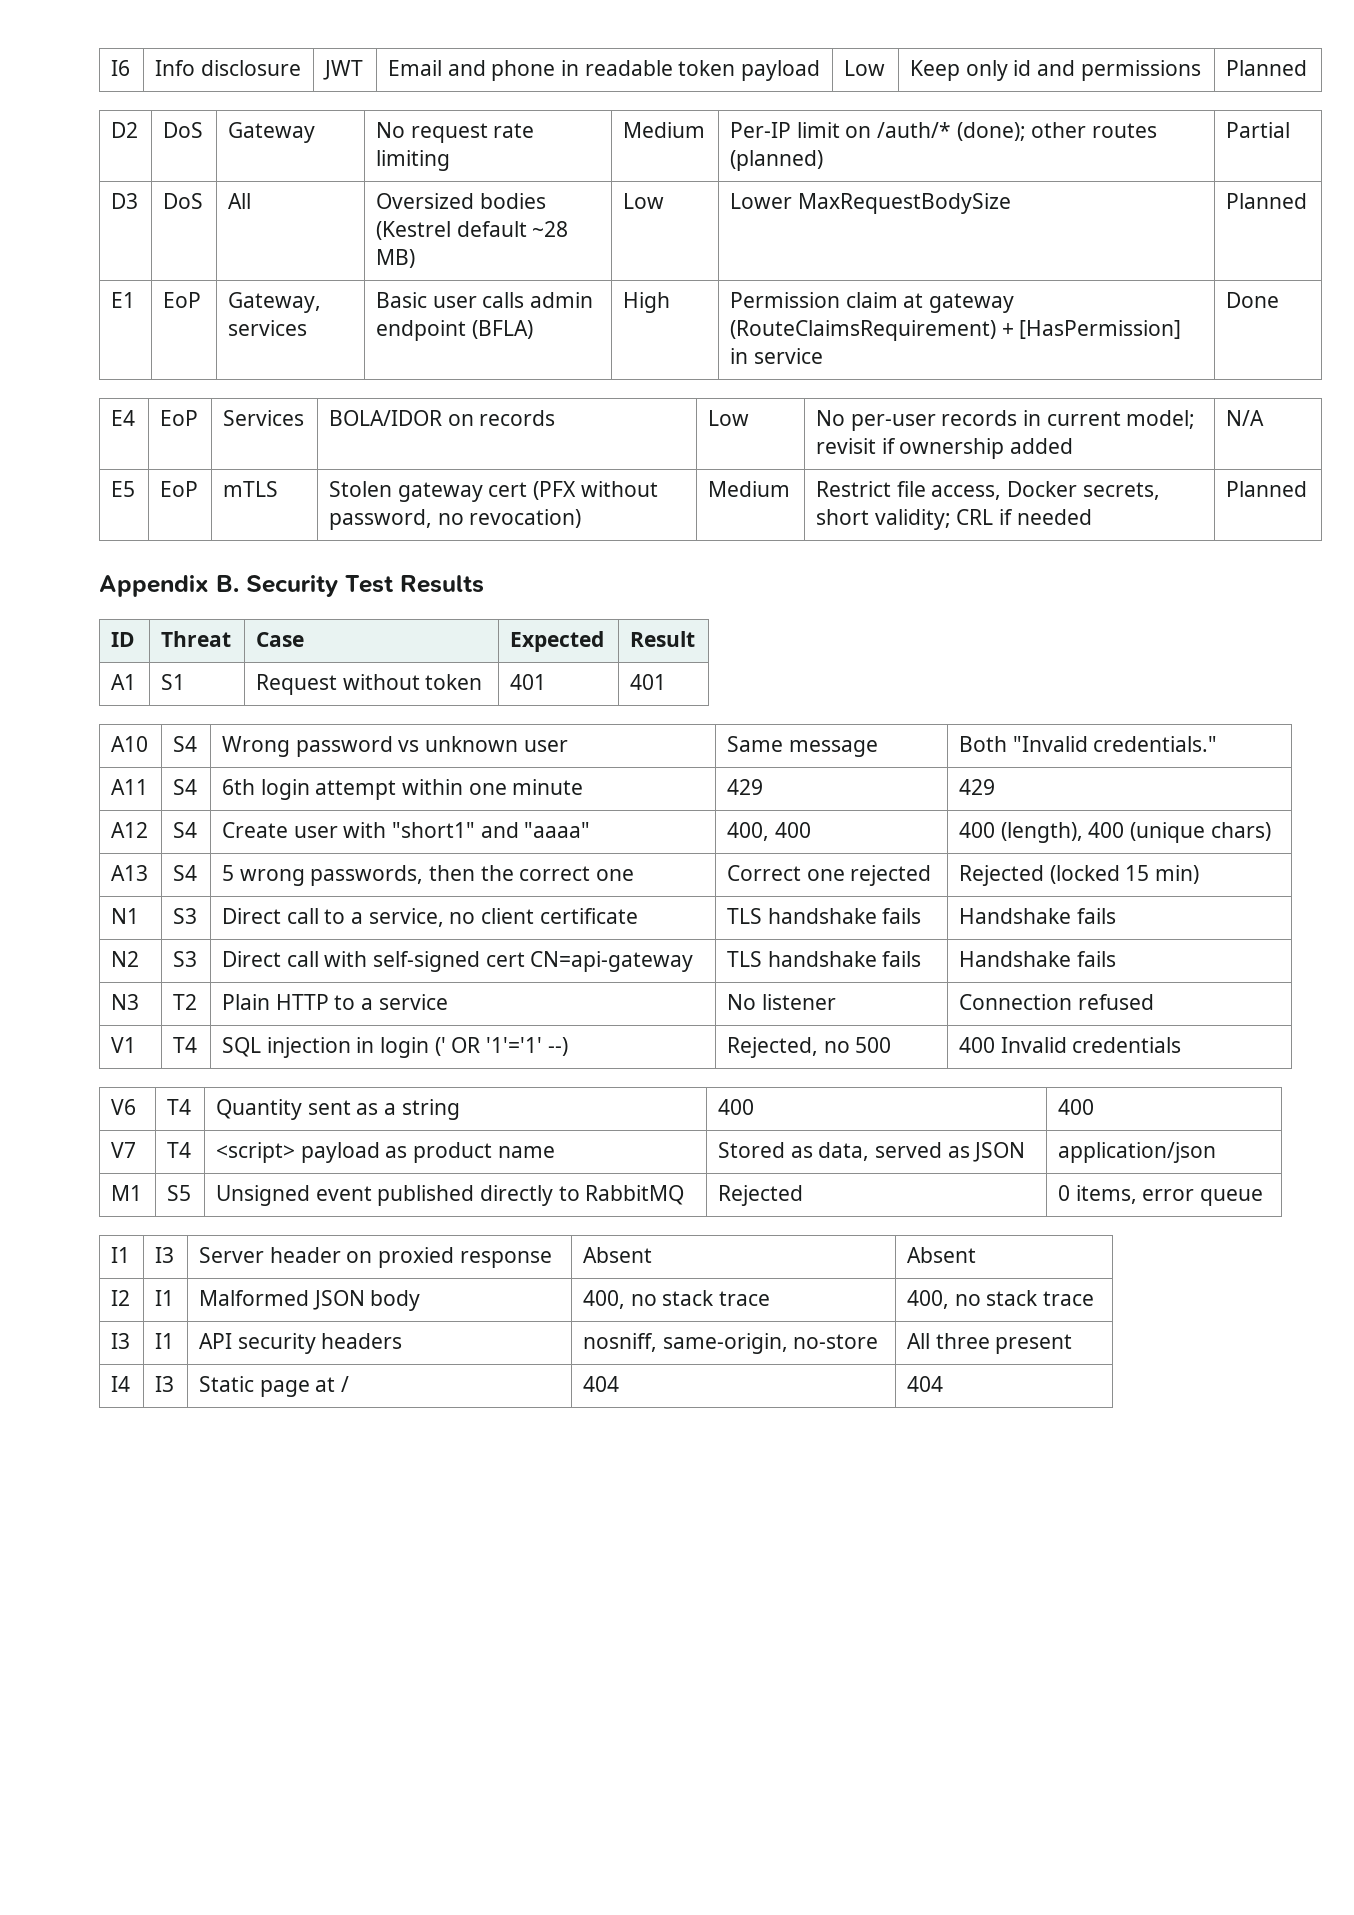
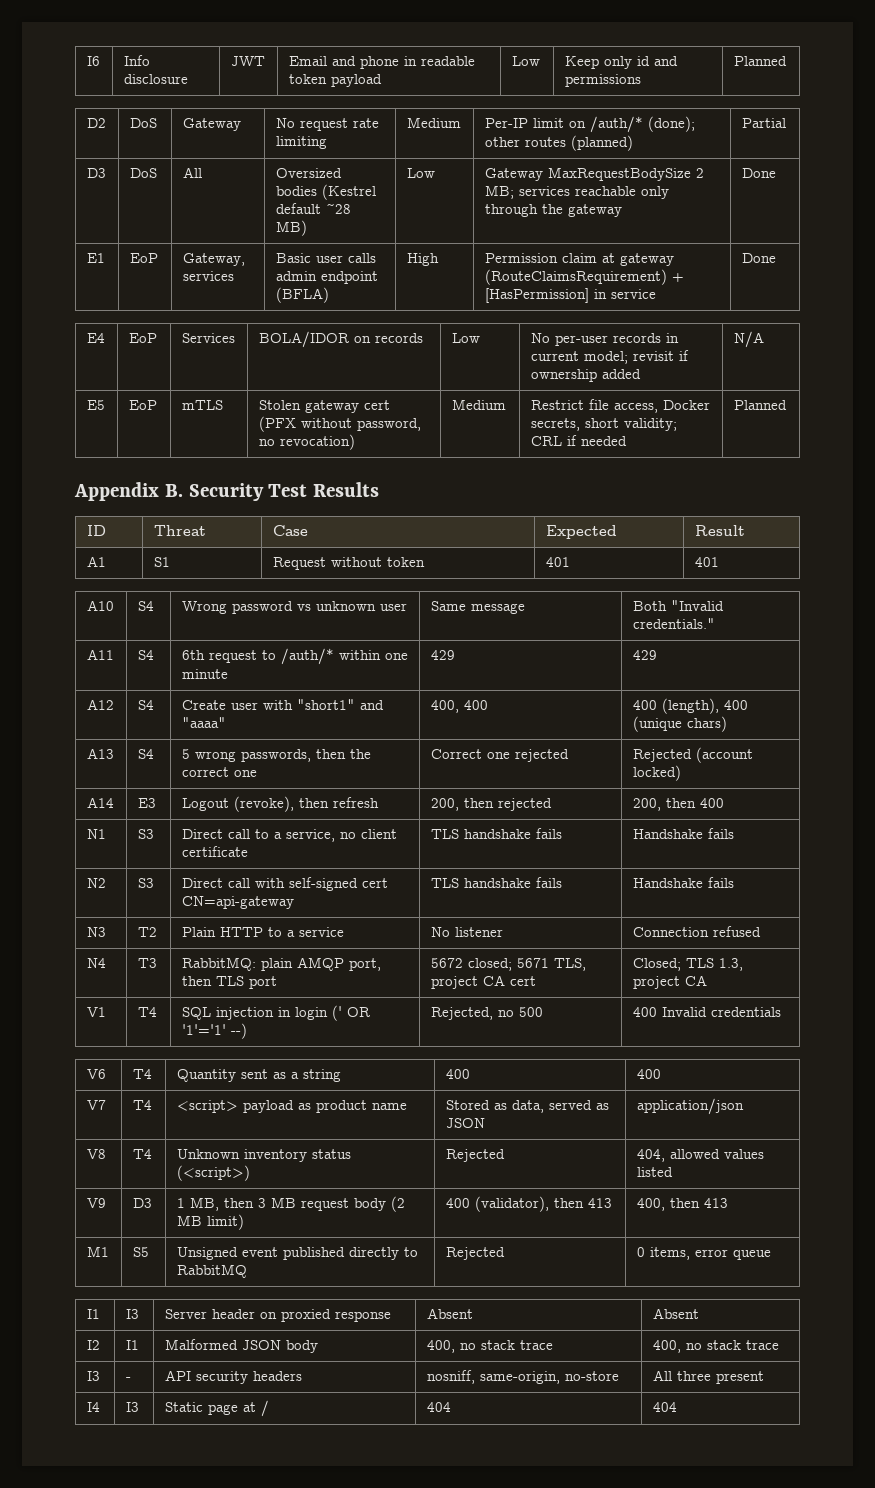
[730,193,793,209] Lower -> [484,168,543,181] Gateway
[1226,193,1308,209] | Planned -> [695,168,704,178] [484,185,669,199] [484,204,622,217] [741,168,776,178] 2 MB; services reachable only through the gateway | Done
[260,779,397,800] login attempt -> [208,648,334,665] request to /auth/*
[1049,865,1200,884] (locked 15 min) -> [695,747,753,763] [632,765,681,781] [86,797,114,808] [137,798,156,808] [181,796,379,812] [430,798,552,811] [632,798,724,811] (account locked) // A14 | E3 | Logout (revoke), then refresh | 200, then rejected | 200, then 400
(1154, 1002) none -> [86,958,106,968] [137,958,157,968] [181,957,381,971] [181,976,277,989] [430,958,586,971] [430,975,536,989] [632,958,743,971] [632,975,707,989] // N4 | T3 | RabbitMQ: plain AMQP port, then TLS port | 5672 closed; 5671 TLS, project CA cert | Closed; TLS 1.3, project CA
(1217, 1152) none -> [86,1149,106,1159] [132,1149,152,1159] [176,1149,351,1162] [176,1165,250,1181] [445,1149,505,1162] [636,1149,764,1162] [636,1167,673,1177] [86,1198,106,1208] [132,1198,152,1208] [176,1196,405,1212] [176,1214,244,1230] [445,1196,612,1212] [636,1198,728,1211] // V8 | T4 | Unknown inventory status (<script>) | Rejected | 404, allowed values listed // V9 | D3 | 1 MB, then 3 MB request body (2 MB limit) | 400 (validator), then 413 | 400, then 413
[155,1333,175,1349] I1 -> [125,1377,131,1381] -

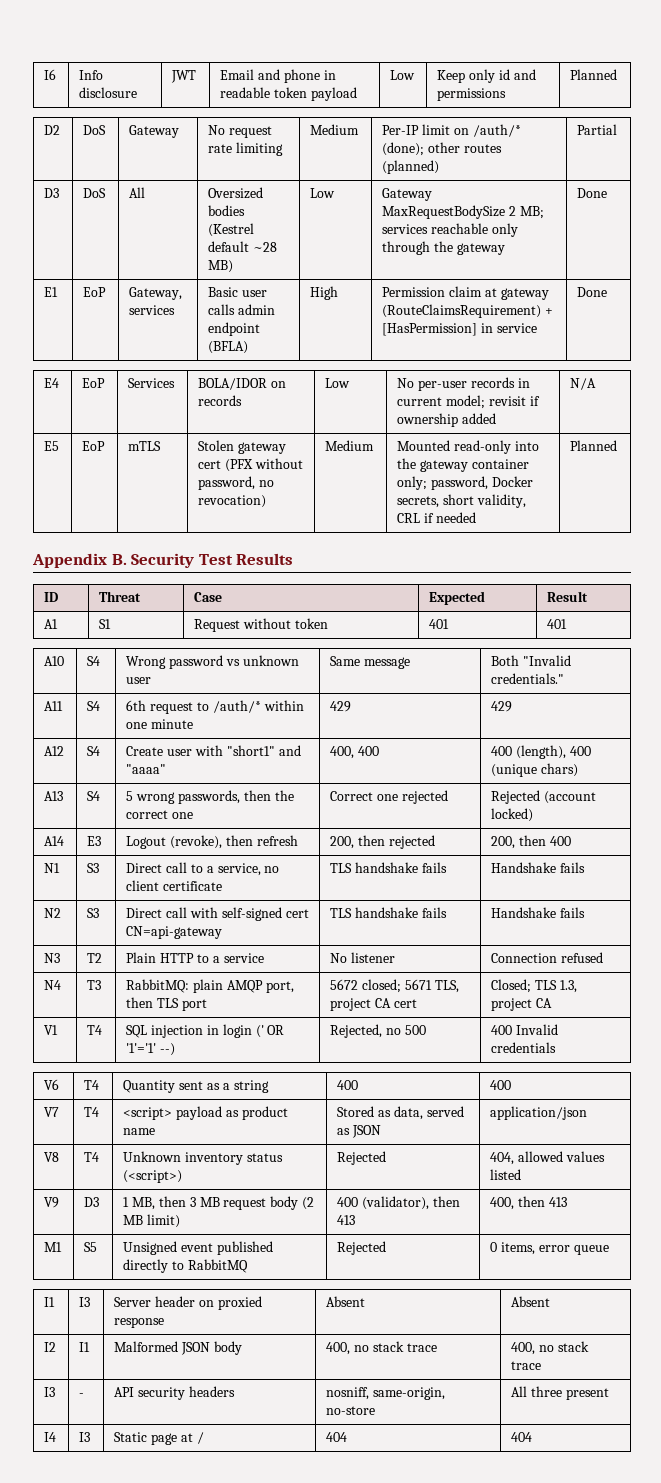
[530,399,658,413] Restrict file access, -> [397,440,539,454] [397,458,529,472] [397,476,489,490] Mounted read-only into the gateway container only; password,
[623,418,677,431] validity; -> [476,494,526,508] validity,

